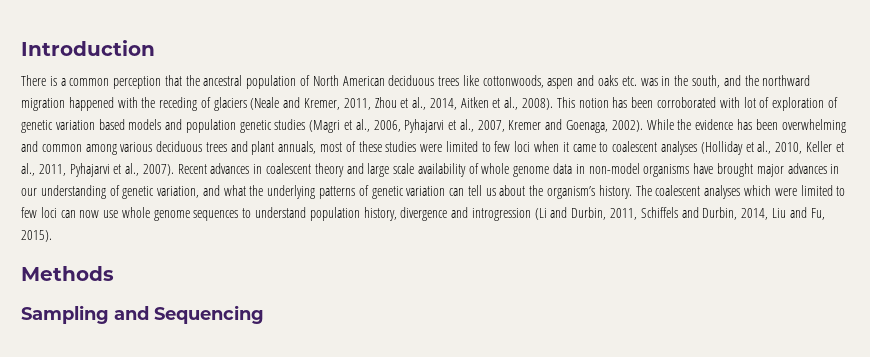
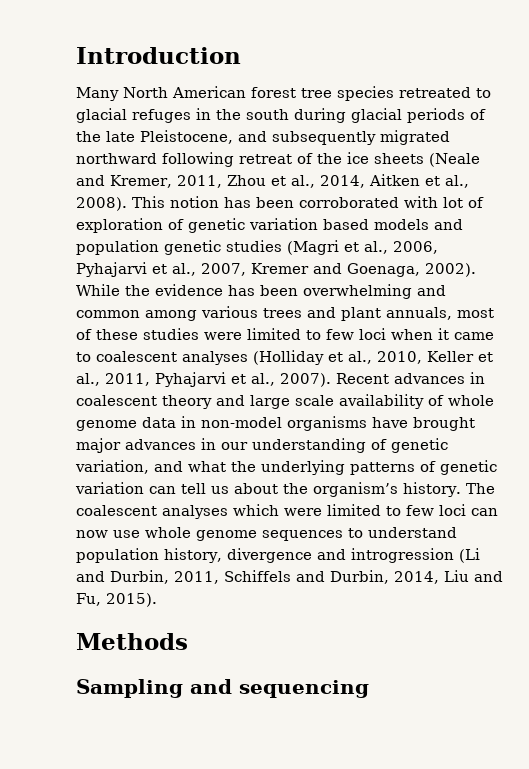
[21,75,811,89] [21,97,247,111] There is a common perception that the ancestral population of North American deciduous trees like cottonwoods, aspen and oaks etc. was in the south, and the northward migration happened with the receding of glaciers -> [76,86,491,101] [76,108,486,123] [76,130,450,145] [76,152,424,167] Many North American forest tree species retreated to glacial refuges in the south during glacial periods of the late Pleistocene, and subsequently migrated northward following retreat of the ice sheets
[156,141,203,152] deciduous -> (258, 312) none
[154,305,264,324] Sequencing -> [239,680,369,698] sequencing

